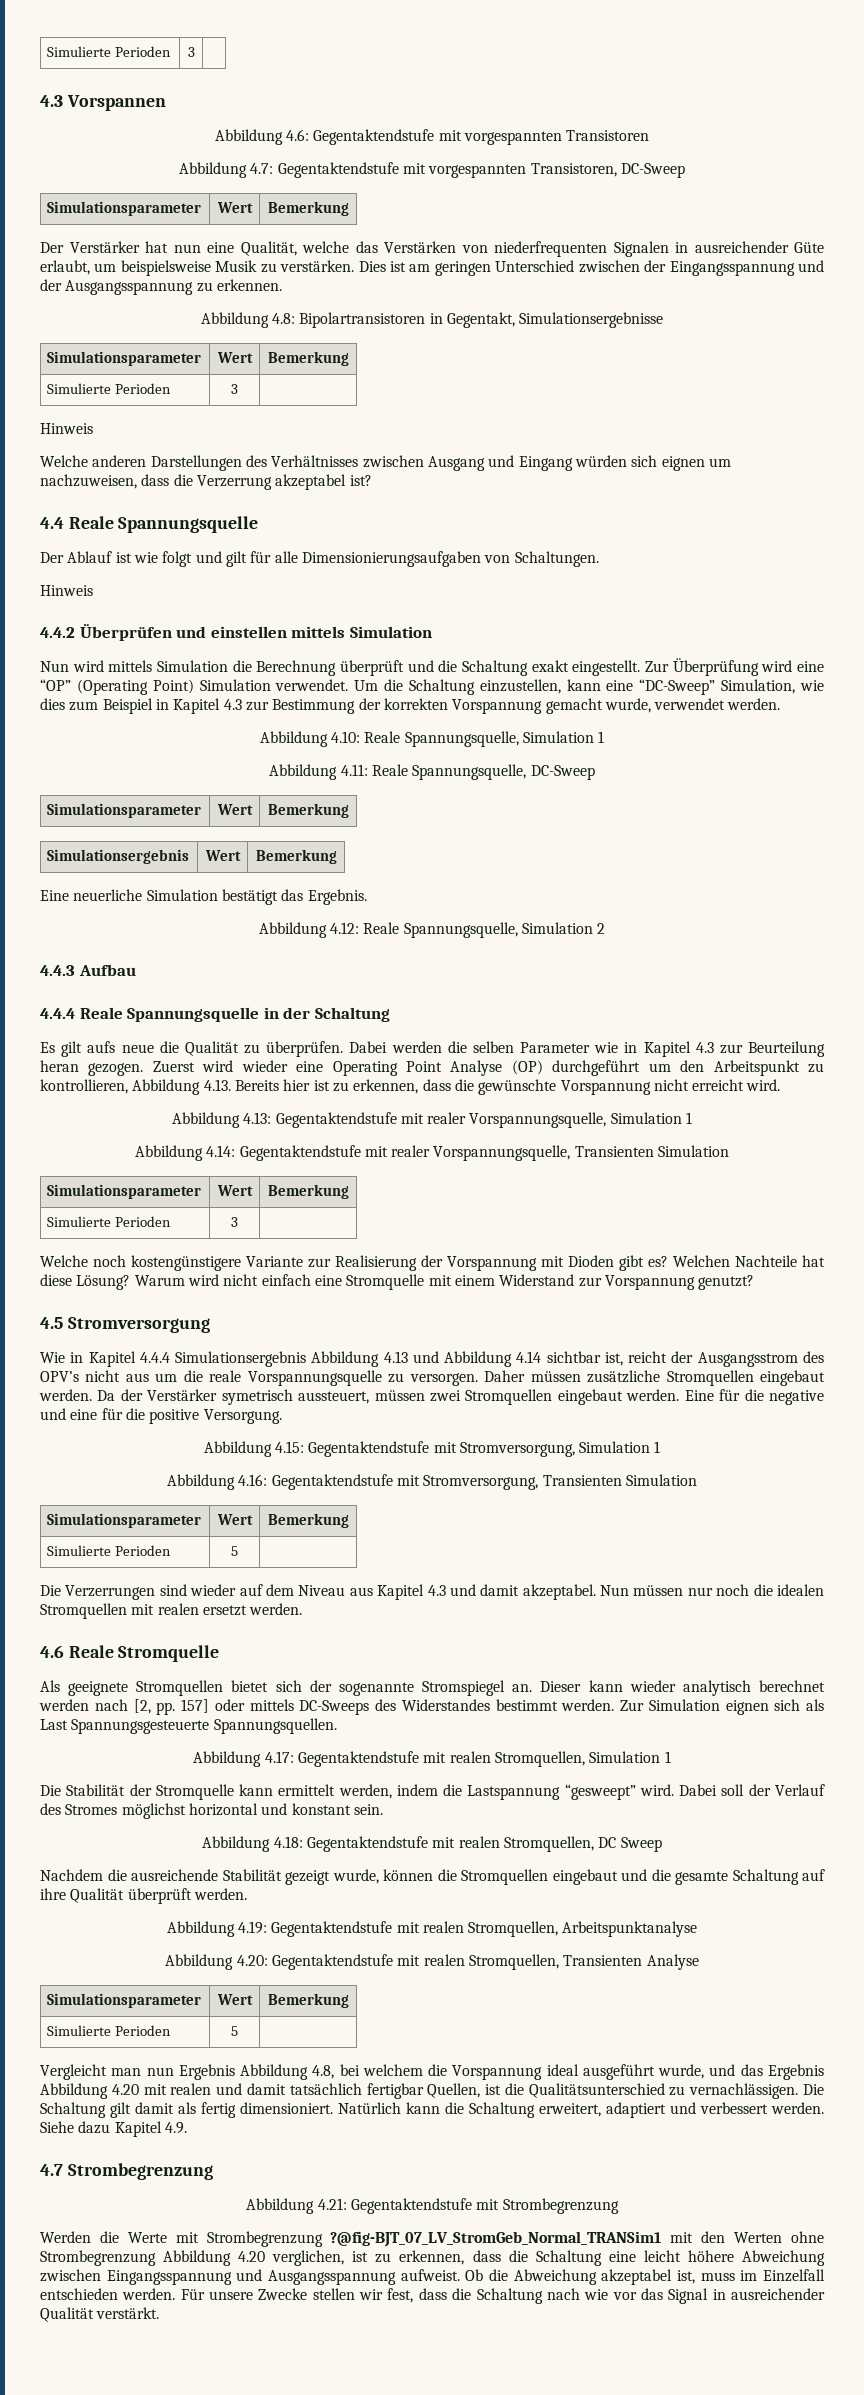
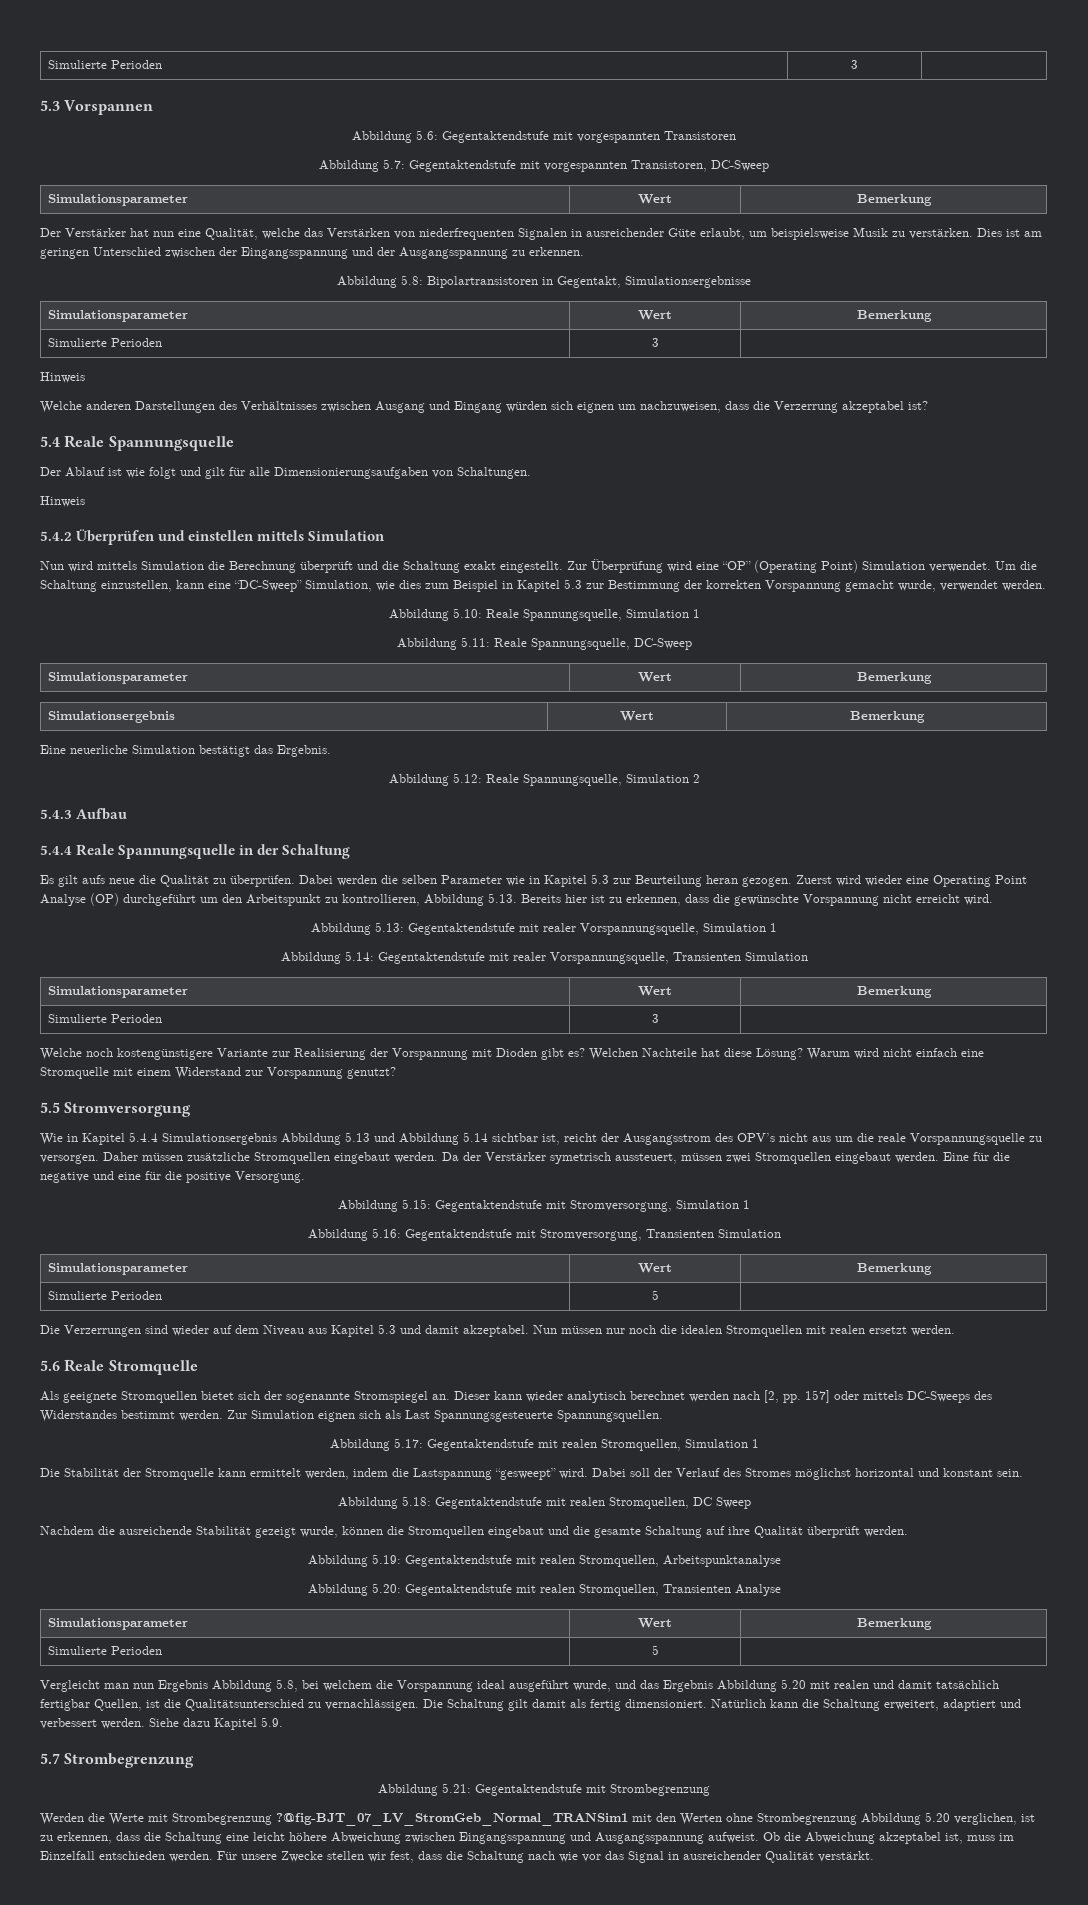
[47,46,172,57] [187,47,195,57] [40,95,63,107] Simulierte Perioden | 3 | // 4.3 -> [47,60,162,69] [851,60,858,69] [40,100,60,111] Simulierte Perioden | 3 | // 5.3
[286,129,310,141] 4.6: -> [416,130,438,140] 5.6:
[250,163,274,174] 4.7: -> [383,159,405,169] 5.7:
[272,313,296,324] 4.8: -> [401,275,423,285] 5.8:
[40,517,64,529] 4.4 -> [40,436,60,447] 5.4
[40,627,75,638] 4.4.2 -> [40,531,72,541] 5.4.2
[223,699,242,710] 4.3 -> [564,579,582,589] 5.3
[331,731,361,743] 4.10: -> [452,608,482,618] 5.10:
[340,764,368,776] 4.11: -> [460,637,490,647] 5.11:
[330,922,360,934] 4.12: -> [452,773,482,783] 5.12:
[40,965,75,976] 4.4.3 -> [40,809,72,819] 5.4.3
[40,1008,75,1019] 4.4.4 -> [40,845,72,855] 5.4.4
[695,1042,714,1053] 4.3 -> [591,874,609,884] 5.3
[203,1079,231,1091] 4.13. -> [488,893,517,903] 5.13.
[243,1112,272,1124] 4.13: -> [375,922,404,932] 5.13:
[206,1145,236,1157] 4.14: -> [344,951,374,961] 5.14:
[40,1317,63,1329] 4.5 -> [40,1102,60,1113] 5.5
[139,1352,170,1363] 4.4.4 -> [129,1132,158,1142] 5.4.4
[383,1351,408,1363] 4.13 -> [345,1132,370,1142] 5.13
[516,1351,542,1363] 4.14 -> [463,1132,488,1142] 5.14
[274,1441,304,1453] 4.15: -> [402,1199,431,1209] 5.15:
[238,1474,268,1486] 4.16: -> [371,1228,401,1238] 5.16:
[427,1585,446,1596] 4.3 -> [378,1324,396,1334] 5.3
[40,1645,64,1658] 4.6 -> [40,1360,60,1371] 5.6
[264,1751,294,1763] 4.17: -> [393,1438,423,1448] 5.17:
[273,1836,303,1848] 4.18: -> [401,1496,431,1506] 5.18:
[237,1921,267,1934] 4.19: -> [371,1554,401,1564] 5.19:
[236,1955,268,1966] 4.20: -> [371,1583,401,1593] 5.20:
[312,2065,335,2079] 4.8, -> [276,1679,298,1692] 5.8,
[111,2084,139,2095] 4.20 -> [781,1679,806,1689] 5.20
[164,2122,187,2134] [40,2164,63,2176] 4.9. // 4.7 -> [261,1717,283,1727] [40,1753,60,1764] 5.9. // 5.7
[317,2198,347,2210] 4.21: -> [442,1783,471,1793] 5.21:
[238,2251,266,2262] 4.20 -> [925,1812,950,1822] 5.20

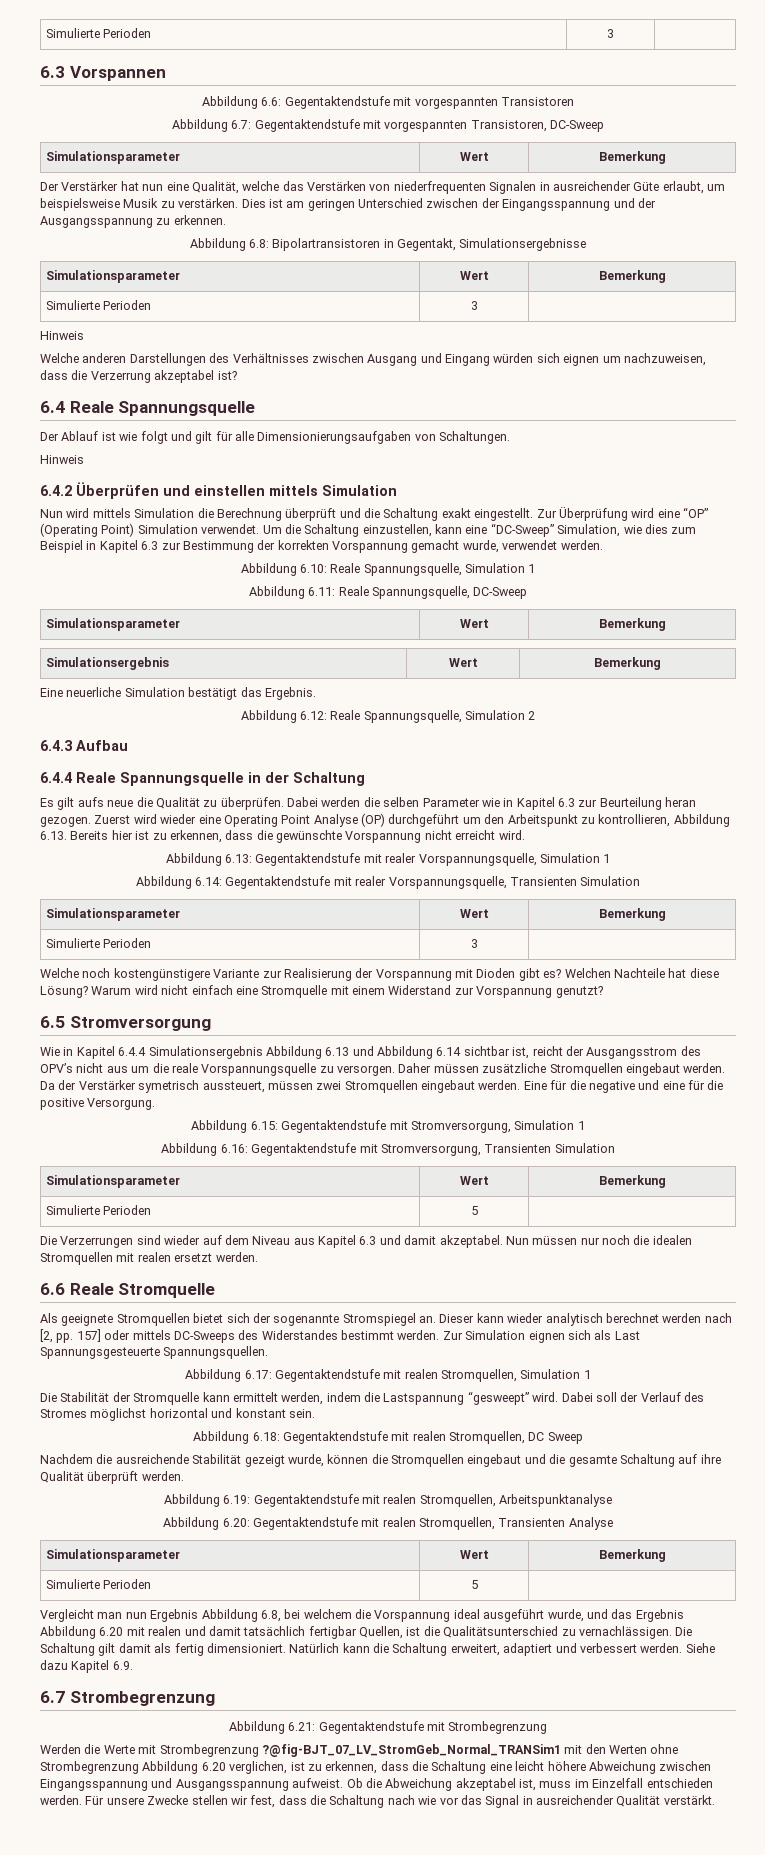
[47,60,162,69] [851,60,858,69] [40,100,60,111] Simulierte Perioden | 3 | // 5.3 -> [46,28,152,38] [607,29,614,38] [40,66,65,78] Simulierte Perioden | 3 | // 6.3
[416,130,438,140] 5.6: -> [261,97,282,106] 6.6:
[383,159,405,169] 5.7: -> [231,120,252,129] 6.7:
[401,275,423,285] 5.8: -> [248,239,269,248] 6.8:
[40,436,60,447] 5.4 -> [40,401,65,413] 6.4
[40,531,72,541] 5.4.2 -> [40,485,72,496] 6.4.2
[564,579,582,589] 5.3 -> [141,541,159,550] 6.3
[452,608,482,618] 5.10: -> [299,564,327,573] 6.10:
[460,637,490,647] 5.11: -> [308,587,336,596] 6.11:
[452,773,482,783] 5.12: -> [299,711,327,720] 6.12:
[40,809,72,819] 5.4.3 -> [40,740,73,751] 6.4.3
[40,845,72,855] 5.4.4 -> [40,772,72,783] 6.4.4
[591,874,609,884] 5.3 -> [558,798,575,807] 6.3
[488,893,517,903] 5.13. -> [40,831,67,840] 6.13.
[375,922,404,932] 5.13: -> [225,854,253,863] 6.13:
[344,951,374,961] 5.14: -> [195,877,223,886] 6.14:
[40,1102,60,1113] 5.5 -> [40,1016,65,1028] 6.5
[129,1132,158,1142] 5.4.4 -> [118,1047,147,1056] 6.4.4
[345,1132,370,1142] 5.13 -> [325,1047,350,1056] 6.13
[463,1132,488,1142] 5.14 -> [436,1047,462,1056] 6.14
[402,1199,431,1209] 5.15: -> [250,1121,278,1130] 6.15:
[371,1228,401,1238] 5.16: -> [220,1144,248,1153] 6.16:
[378,1324,396,1334] 5.3 -> [359,1236,377,1245] 6.3
[40,1360,60,1371] 5.6 -> [40,1283,65,1295] 6.6
[393,1438,423,1448] 5.17: -> [244,1370,272,1379] 6.17:
[401,1496,431,1506] 5.18: -> [252,1432,280,1441] 6.18:
[371,1554,401,1564] 5.19: -> [223,1495,251,1504] 6.19:
[371,1583,401,1593] 5.20: -> [222,1518,250,1527] 6.20:
[276,1679,298,1692] 5.8, -> [260,1610,281,1622] 6.8,
[781,1679,806,1689] 5.20 -> [99,1627,124,1636] 6.20
[261,1717,283,1727] [40,1753,60,1764] 5.9. // 5.7 -> [112,1661,133,1670] [40,1691,65,1703] 6.9. // 6.7
[442,1783,471,1793] 5.21: -> [288,1722,316,1731] 6.21:
[925,1812,950,1822] 5.20 -> [201,1762,226,1771] 6.20

